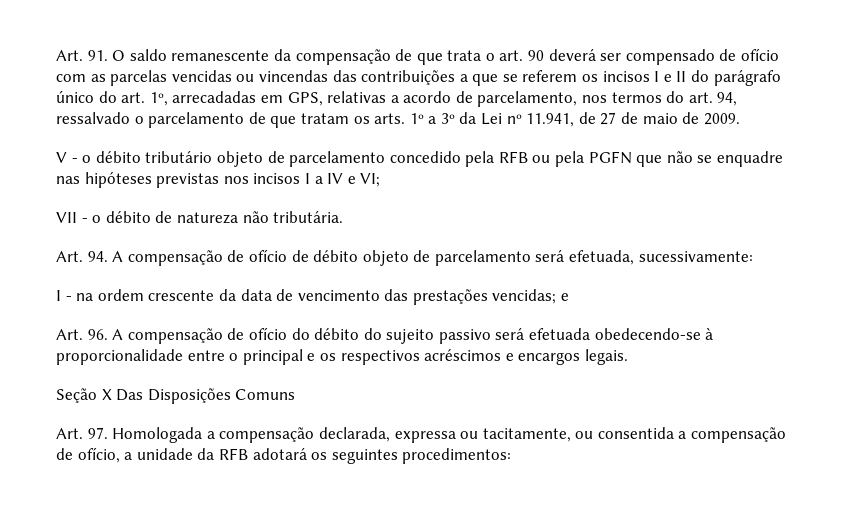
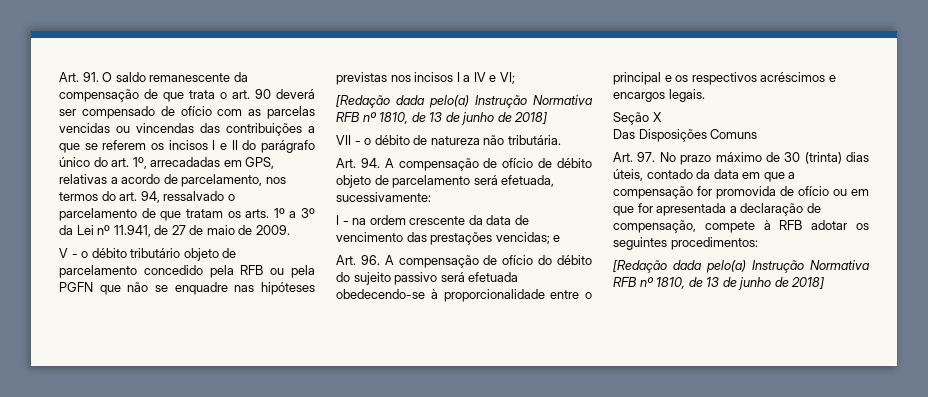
(381, 180) none -> [336,95,593,108] [336,112,548,125] // [Redação dada pelo(a) Instrução Normativa RFB nº 1810, de 13 de junho de 2018]
(112, 394) none -> (662, 117) //
[112,427,787,443] [56,447,512,464] Homologada a compensação declarada, expressa ou tacitamente, ou consentida a compensação de ofício, a unidade da RFB adotará os seguintes procedimentos: -> [659,152,869,165] [613,169,796,182] [613,186,869,199] [613,203,821,216] [613,220,869,233] [613,237,758,250] [613,260,870,273] [613,277,825,290] No prazo máximo de 30 (trinta) dias úteis, contado da data em que a compensação for promovida de ofício ou em que for apresentada a declaração de compensação, compete à RFB adotar os seguintes procedimentos: // [Redação dada pelo(a) Instrução Normativa RFB nº 1810, de 13 de junho de 2018]

